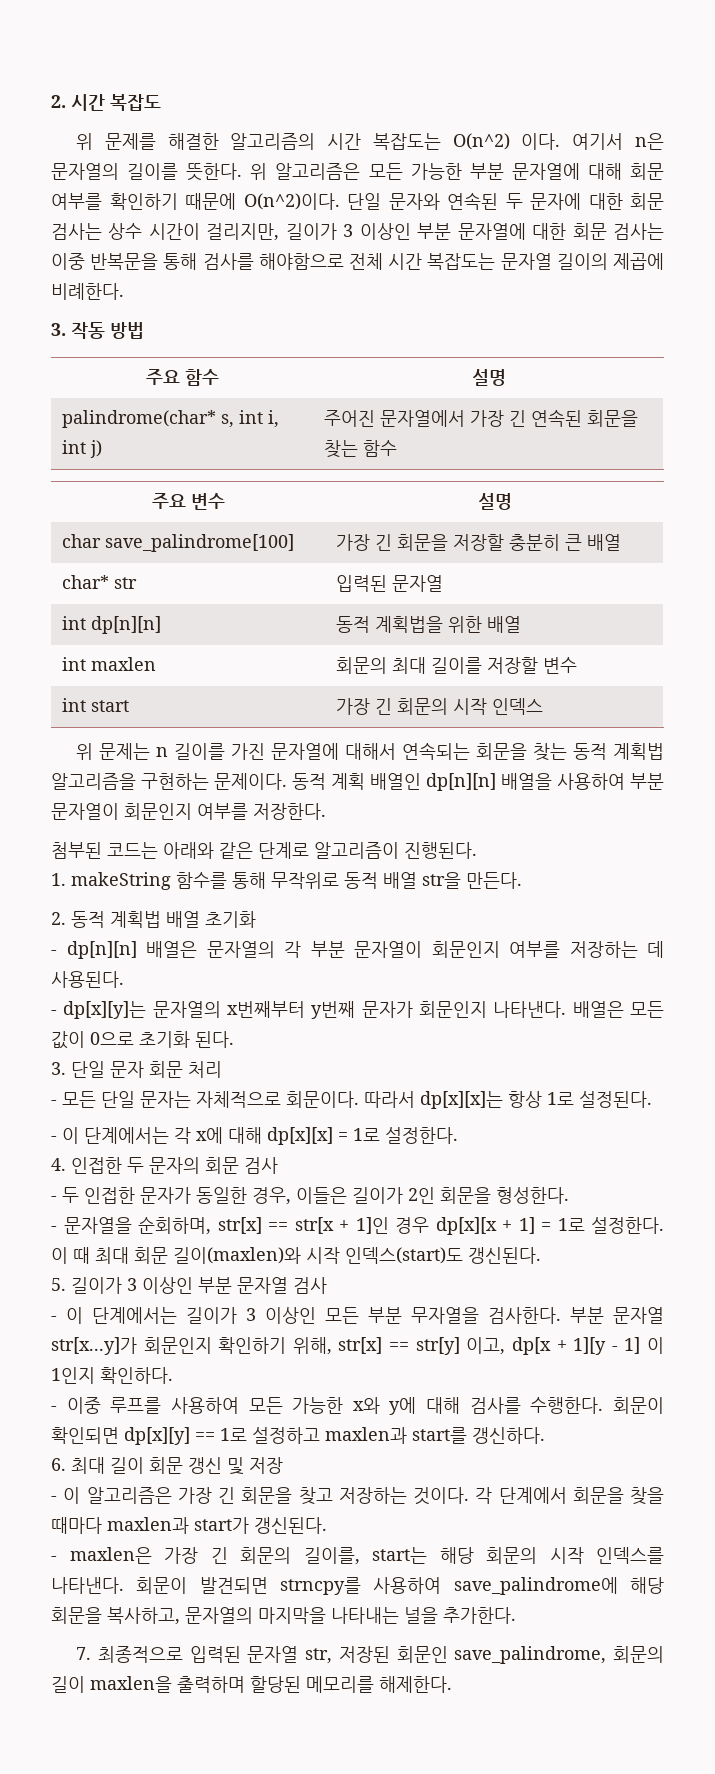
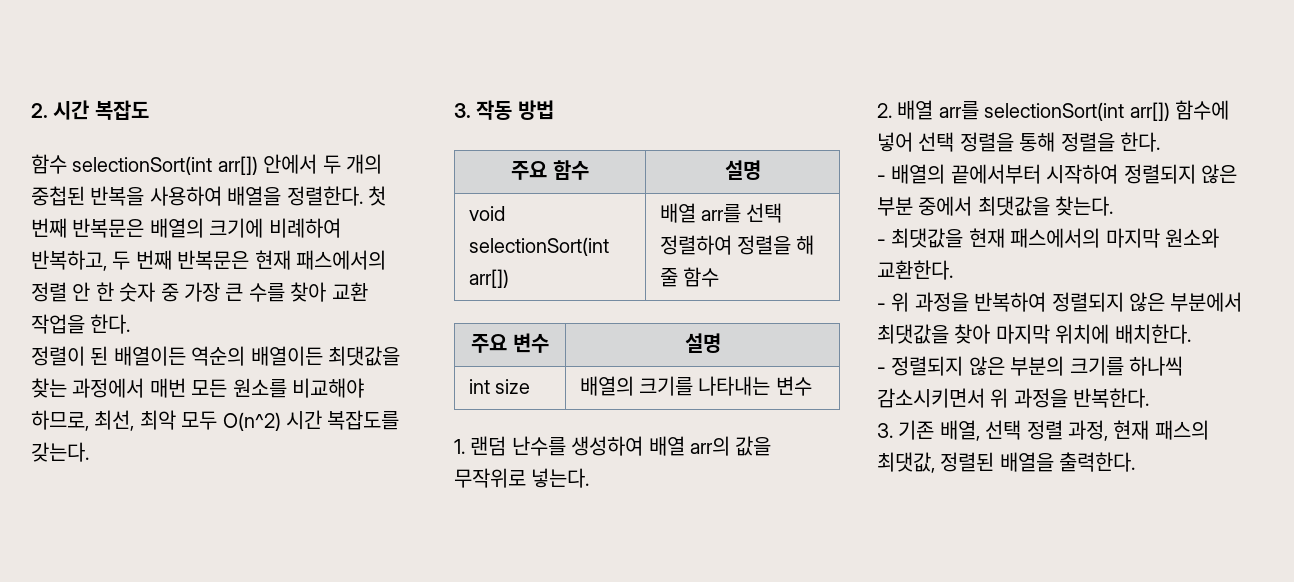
[76,133,664,150] [51,163,665,181] [51,192,664,210] [51,223,664,241] [51,253,664,270] [51,283,124,300] 위 문제를 해결한 알고리즘의 시간 복잡도는 O(n^2) 이다. 여기서 n은 문자열의 길이를 뜻한다. 위 알고리즘은 모든 가능한 부분 문자열에 대해 회문 여부를 확인하기 때문에 O(n^2)이다. 단일 문자와 연속된 두 문자에 대한 회문 검사는 상수 시간이 걸리지만, 길이가 3 이상인 부분 문자열에 대한 회문 검사는 이중 반복문을 통해 검사를 해야함으로 전체 시간 복잡도는 문자열 길이의 제곱에 비례한다. -> [31,154,382,175] [31,186,386,206] [31,218,341,238] [31,250,386,271] [31,282,368,302] [31,314,131,334] [31,346,400,366] [31,378,364,398] [31,410,400,431] [31,442,89,462] 함수 selectionSort(int arr[]) 안에서 두 개의 중첩된 반복을 사용하여 배열을 정렬한다. 첫 번째 반복문은 배열의 크기에 비례하여 반복하고, 두 번째 반복문은 현재 패스에서의 정렬 안 한 숫자 중 가장 큰 수를 찾아 교환 작업을 한다. // 정렬이 된 배열이든 역순의 배열이든 최댓값을 찾는 과정에서 매번 모든 원소를 비교해야 하므로, 최선, 최악 모두 O(n^2) 시간 복잡도를 갖는다.
[62,410,280,428] [62,440,103,458] [324,409,639,427] [324,440,398,458] [152,493,225,510] [477,493,512,510] [62,534,295,552] [336,534,622,551] [62,575,138,589] [336,575,444,592] [62,616,162,634] [336,616,522,633] [62,657,157,671] [336,657,578,674] [62,698,130,712] [336,698,544,715] [76,742,665,761] [51,773,664,791] [51,803,326,820] [51,842,477,859] [51,872,522,890] [51,911,256,928] [51,941,664,959] [51,971,124,988] [51,1001,664,1019] [51,1031,234,1049] [51,1061,222,1078] [51,1091,652,1109] [51,1127,458,1145] [51,1157,278,1174] [51,1187,569,1205] [51,1216,664,1235] [51,1247,541,1264] [51,1277,327,1294] [51,1307,664,1324] [51,1337,665,1355] [51,1367,173,1384] [51,1397,664,1415] [51,1427,545,1445] [51,1457,283,1475] [51,1487,664,1505] [51,1517,327,1534] [51,1547,664,1565] [51,1577,664,1595] [51,1607,516,1625] [76,1646,664,1664] [51,1676,452,1693] palindrome(char* s, int i, int j) | 주어진 문자열에서 가장 긴 연속된 회문을 찾는 함수 // 주요 변수 | 설명 // char save_palindrome[100] | 가장 긴 회문을 저장할 충분히 큰 배열 // char* str | 입력된 문자열 // int dp[n][n] | 동적 계획법을 위한 배열 // int maxlen | 회문의 최대 길이를 저장할 변수 // int start | 가장 긴 회문의 시작 인덱스 // 위 문제는 n 길이를 가진 문자열에 대해서 연속되는 회문을 찾는 동적 계획법 알고리즘을 구현하는 문제이다. 동적 계획 배열인 dp[n][n] 배열을 사용하여 부분 문자열이 회문인지 여부를 저장한다. // 첨부된 코드는 아래와 같은 단계로 알고리즘이 진행된다. // 1. makeString 함수를 통해 무작위로 동적 배열 str을 만든다. // 2. 동적 계획법 배열 초기화 // - dp[n][n] 배열은 문자열의 각 부분 문자열이 회문인지 여부를 저장하는 데 사용된다. // - dp[x][y]는 문자열의 x번째부터 y번째 문자가 회문인지 나타낸다. 배열은 모든 값이 0으로 초기화 된다. // 3. 단일 문자 회문 처리 // - 모든 단일 문자는 자체적으로 회문이다. 따라서 dp[x][x]는 항상 1로 설정된다. // - 이 단계에서는 각 x에 대해 dp[x][x] = 1로 설정한다. // 4. 인접한 두 문자의 회문 검사 // - 두 인접한 문자가 동일한 경우, 이들은 길이가 2인 회문을 형성한다. // - 문자열을 순회하며, str[x] == str[x + 1]인 경우 dp[x][x + 1] = 1로 설정한다. 이 때 최대 회문 길이(maxlen)와 시작 인덱스(start)도 갱신된다. // 5. 길이가 3 이상인 부분 문자열 검사 // - 이 단계에서는 길이가 3 이상인 모든 부분 무자열을 검사한다. 부분 문자열 str[x...y]가 회문인지 확인하기 위해, str[x] == str[y] 이고, dp[x + 1][y - 1] 이 1인지 확인하다. // - 이중 루프를 사용하여 모든 가능한 x와 y에 대해 검사를 수행한다. 회문이 확인되면 dp[x][y] == 1로 설정하고 maxlen과 start를 갱신하다. // 6. 최대 길이 회문 갱신 및 저장 // - 이 알고리즘은 가장 긴 회문을 찾고 저장하는 것이다. 각 단계에서 회문을 찾을 때마다 maxlen과 start가 갱신된다. // - maxlen은 가장 긴 회문의 길이를, start는 해당 회문의 시작 인덱스를 나타낸다. 회문이 발견되면 strncpy를 사용하여 save_palindrome에 해당 회문을 복사하고, 문자열의 마지막을 나타내는 널을 추가한다. // 7. 최종적으로 입력된 문자열 str, 저장된 회문인 save_palindrome, 회문의 길이 maxlen을 출력하며 할당된 메모리를 해제한다. -> [468,206,505,221] [468,237,609,256] [468,269,509,288] [659,203,783,223] [659,235,815,255] [659,267,719,287] [471,333,549,353] [684,333,721,353] [468,379,530,394] [579,376,812,396] [454,436,772,456] [454,468,590,488] [877,100,1229,121] [877,132,1160,152] [877,164,1237,184] [877,196,1114,216] [877,228,1219,248] [877,260,953,280] [877,292,1243,312] [877,324,1191,344] [877,356,1183,376] [877,388,1150,408] [877,420,1209,441] [877,452,1136,473] void selectionSort(int arr[]) | 배열 arr를 선택 정렬하여 정렬을 해 줄 함수 // 주요 변수 | 설명 // int size | 배열의 크기를 나타내는 변수 // 1. 랜덤 난수를 생성하여 배열 arr의 값을 무작위로 넣는다. // 2. 배열 arr를 selectionSort(int arr[]) 함수에 넣어 선택 정렬을 통해 정렬을 한다. // - 배열의 끝에서부터 시작하여 정렬되지 않은 부분 중에서 최댓값을 찾는다. // - 최댓값을 현재 패스에서의 마지막 원소와 교환한다. // - 위 과정을 반복하여 정렬되지 않은 부분에서 최댓값을 찾아 마지막 위치에 배치한다. // - 정렬되지 않은 부분의 크기를 하나씩 감소시키면서 위 과정을 반복한다. // 3. 기존 배열, 선택 정렬 과정, 현재 패스의 최댓값, 정렬된 배열을 출력한다.

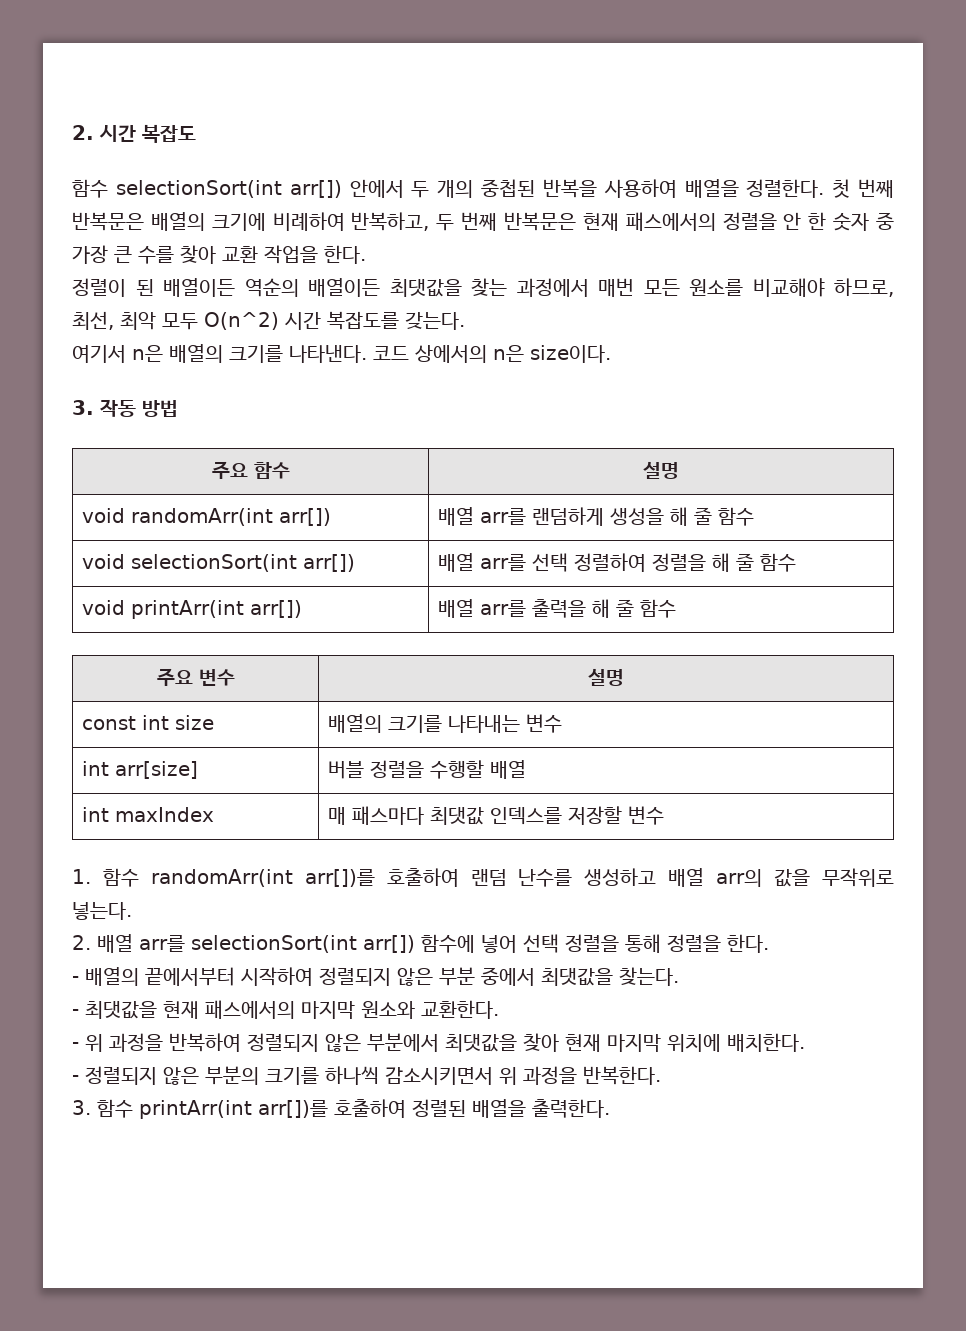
[31,282,67,302] 정렬 -> [722,212,777,230] 정렬을
(89, 452) none -> [72,344,611,363] // 여기서 n은 배열의 크기를 나타낸다. 코드 상에서의 n은 size이다.
(761, 170) none -> [82,508,332,526] [438,507,755,526] // void randomArr(int arr[]) | 배열 arr를 랜덤하게 생성을 해 줄 함수
(719, 277) none -> [82,600,303,619] [438,599,677,618] // void printArr(int arr[]) | 배열 arr를 출력을 해 줄 함수
(721, 343) none -> [82,716,137,730] const
[454,439,465,454] // 1. -> [82,761,199,779] [328,760,527,779] [82,807,215,822] [328,806,665,825] [72,868,459,887] // int arr[size] | 버블 정렬을 수행할 배열 // int maxIndex | 매 패스마다 최댓값 인덱스를 저장할 변수 // 1. 함수 randomArr(int arr[])를 호출하여
[571,436,644,456] 생성하여 -> [584,868,657,886] 생성하고
(991, 334) none -> [565,1034,601,1052] 현재
[898,420,1209,441] [877,452,935,473] 기존 배열, 선택 정렬 과정, 현재 패스의 최댓값, -> [97,1099,406,1119] 함수 printArr(int arr[])를 호출하여

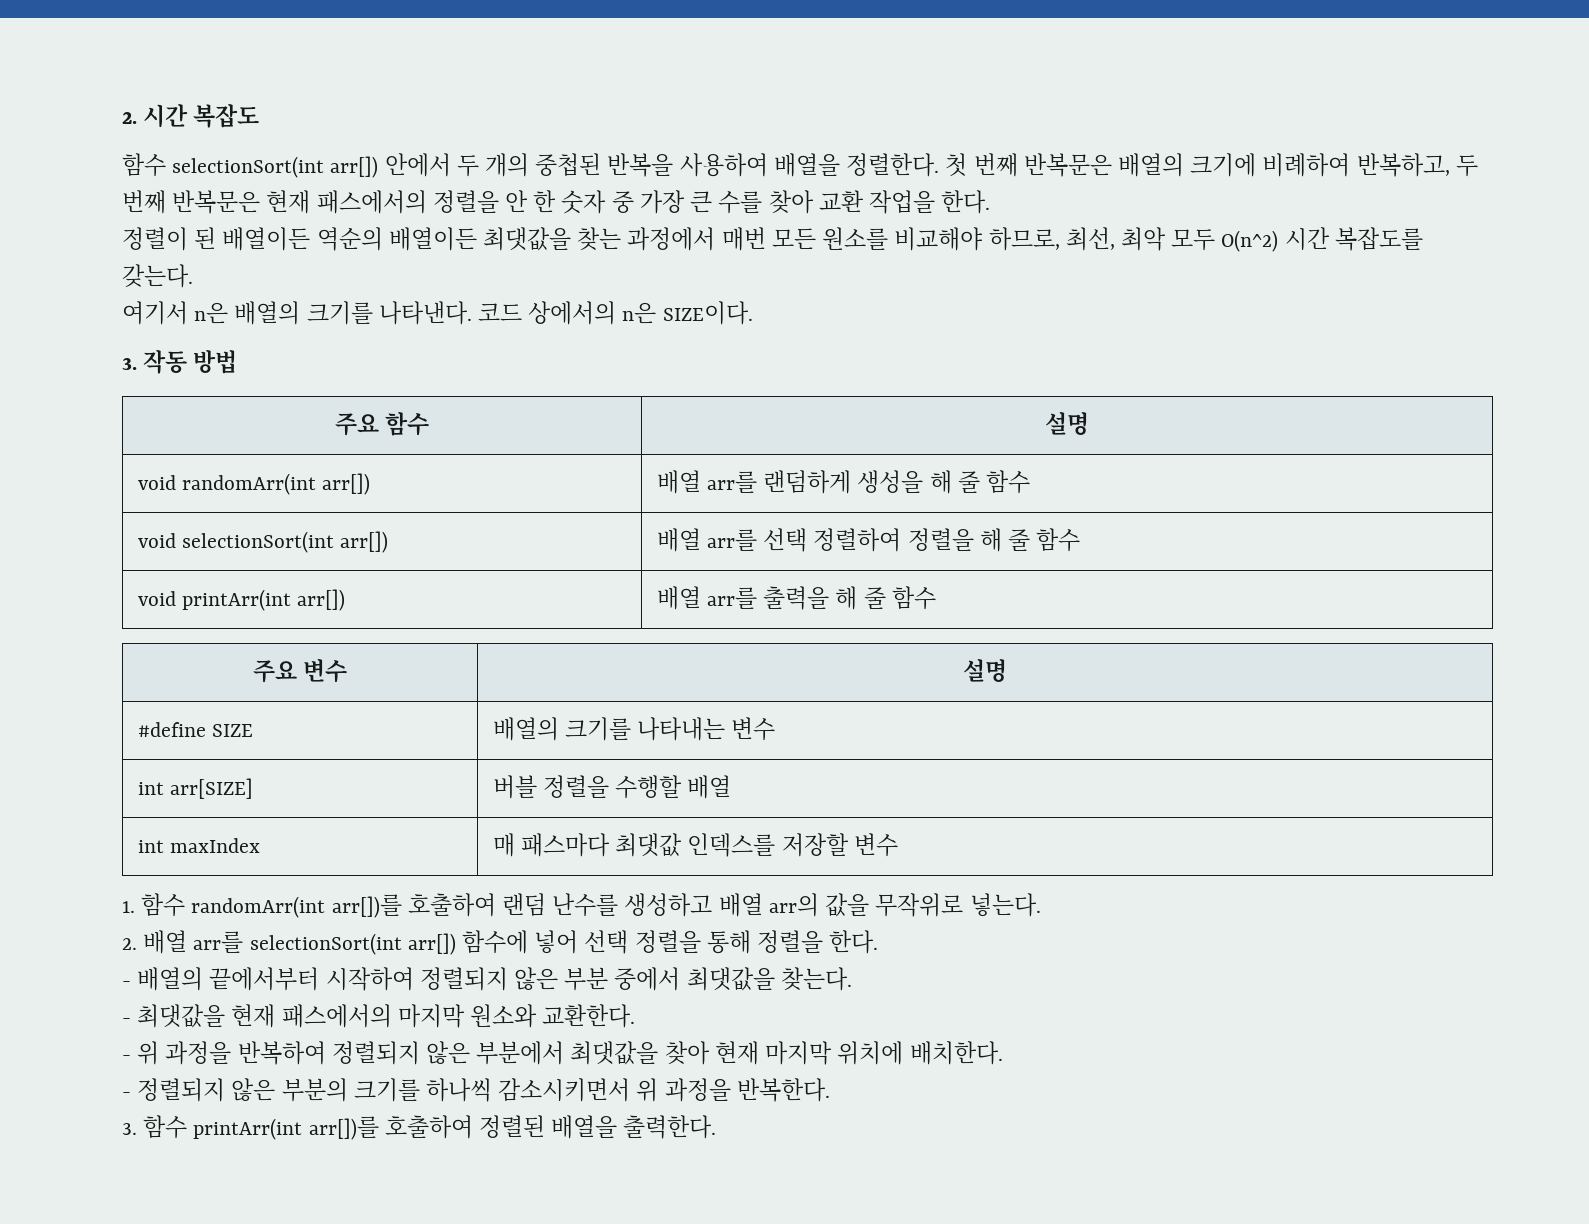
[530,345,611,363] size이다. -> [662,301,753,325] SIZE이다.
[82,715,215,730] const int size -> [137,722,253,737] #define SIZE
[115,761,199,779] arr[size] -> [169,778,253,799] arr[SIZE]

